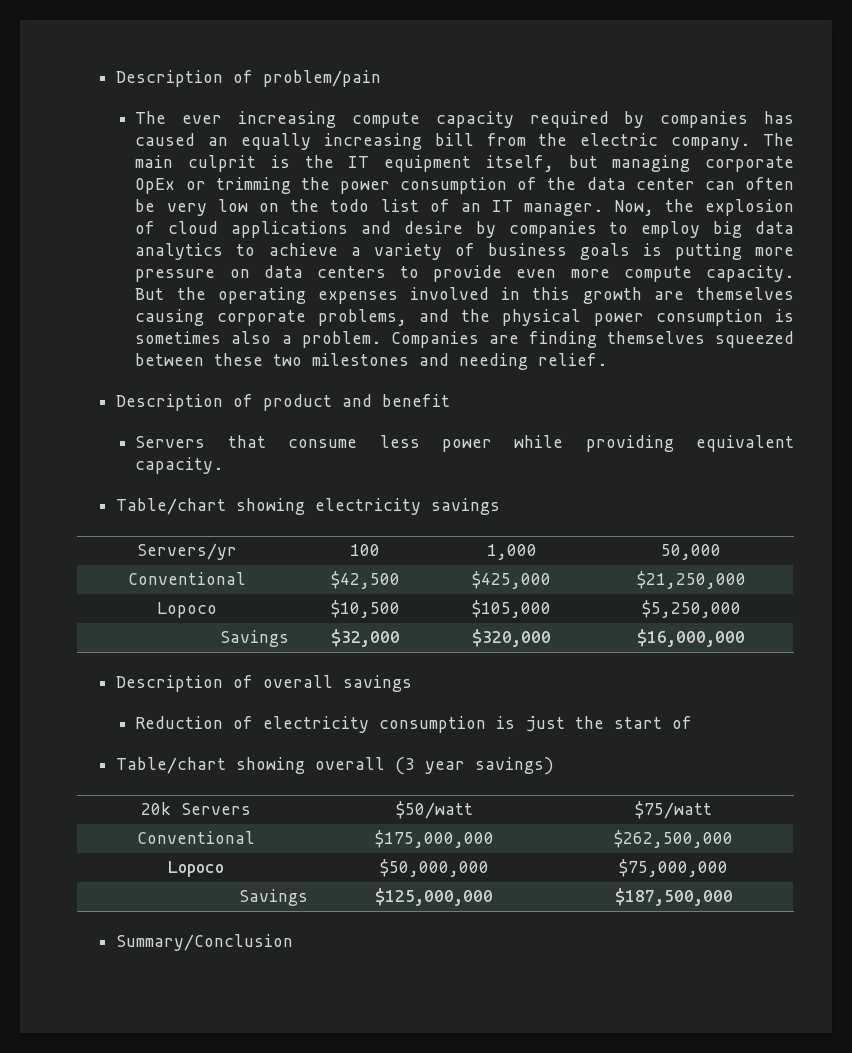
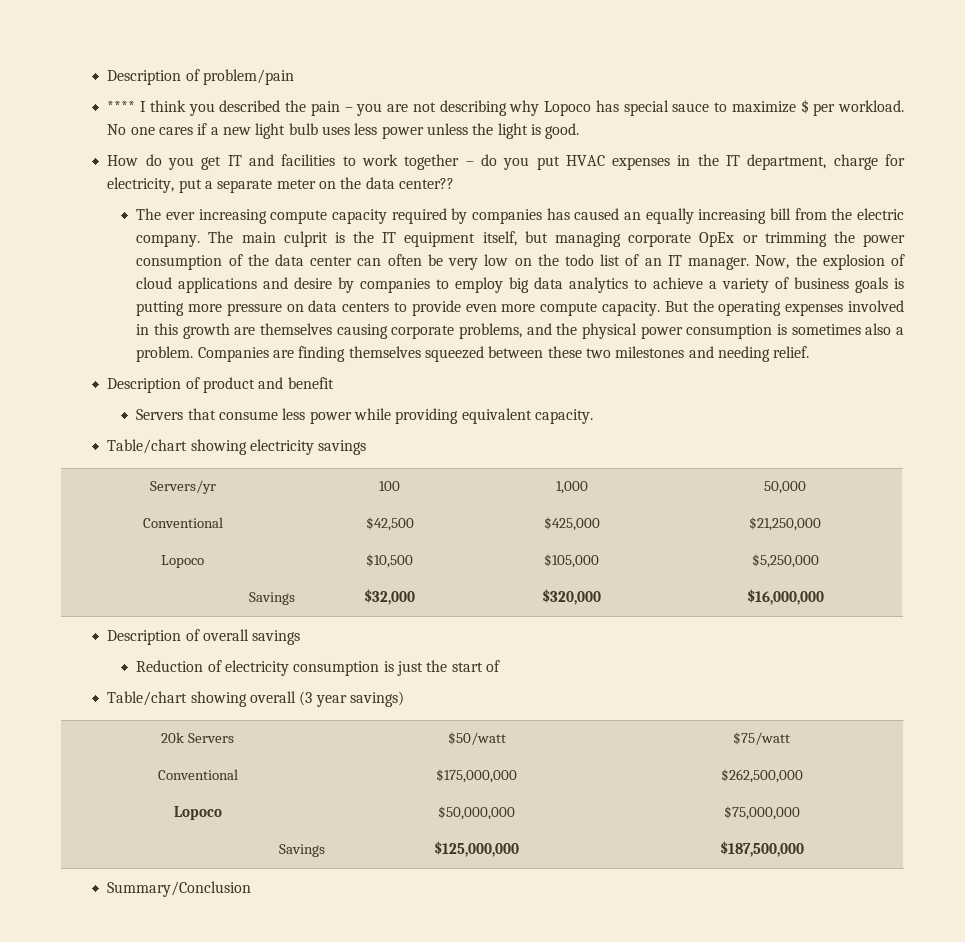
(381, 78) none -> [107,99,904,116] [107,123,580,139] [107,154,905,170] [107,177,455,193] // **** I think you described the pain – you are not describing why Lopoco has special sauce to maximize $ per workload. No one cares if a new light bulb uses less power unless the light is good. // How do you get IT and facilities to work together – do you put HVAC expenses in the IT department, charge for electricity, put a separate meter on the data center??

